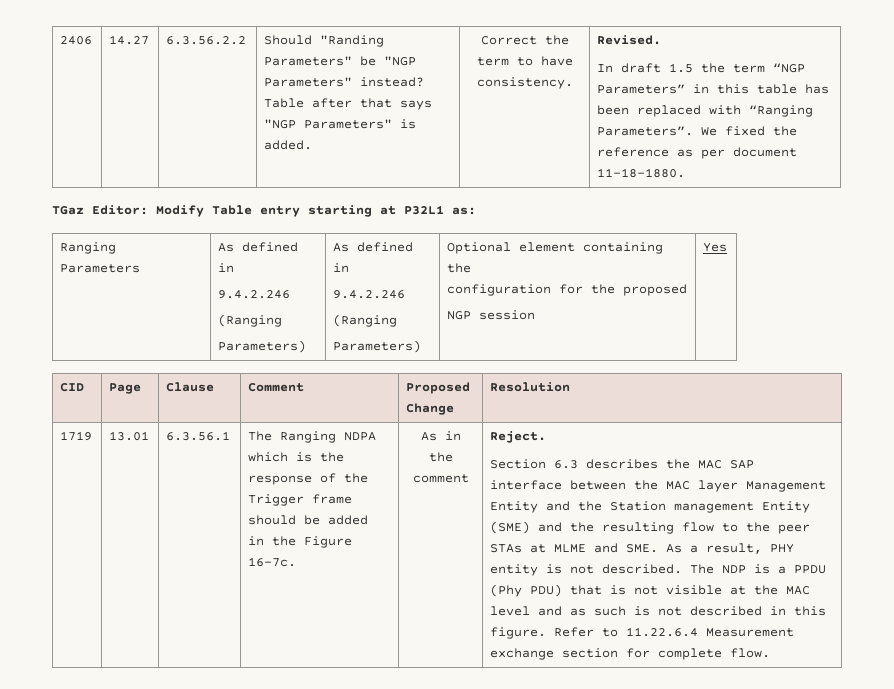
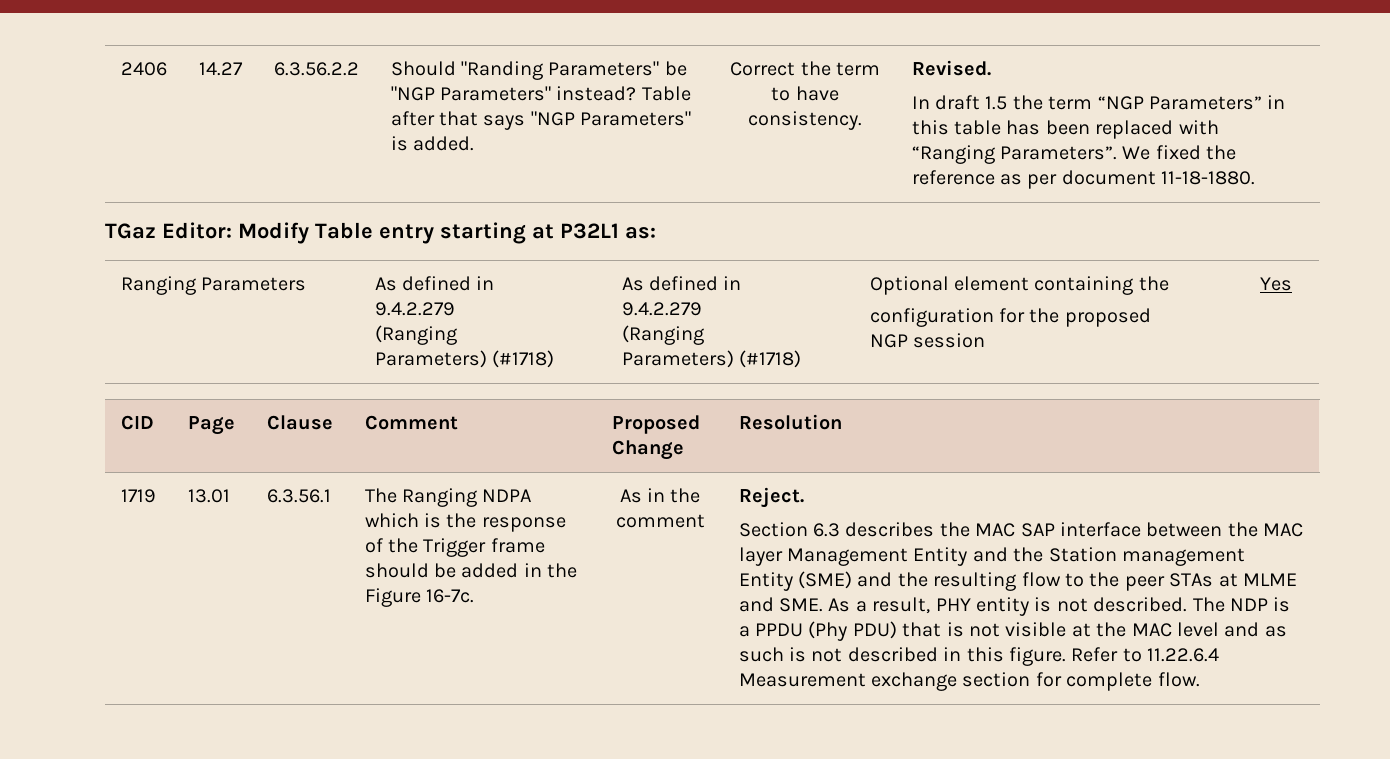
[218,290,291,299] [218,314,283,327] [218,340,307,353] [333,242,414,252] [333,263,350,273] [333,290,406,299] [333,314,398,327] [333,340,422,353] 9.4.2.246 // (Ranging // Parameters) | As defined in // 9.4.2.246 // (Ranging // Parameters) -> [374,302,455,316] [374,325,457,345] [374,350,555,368] [621,276,742,291] [621,302,702,316] [621,325,704,345] [621,350,802,368] 9.4.2.279 // (Ranging // Parameters) (#1718) | As defined in // 9.4.2.279 // (Ranging // Parameters) (#1718)

